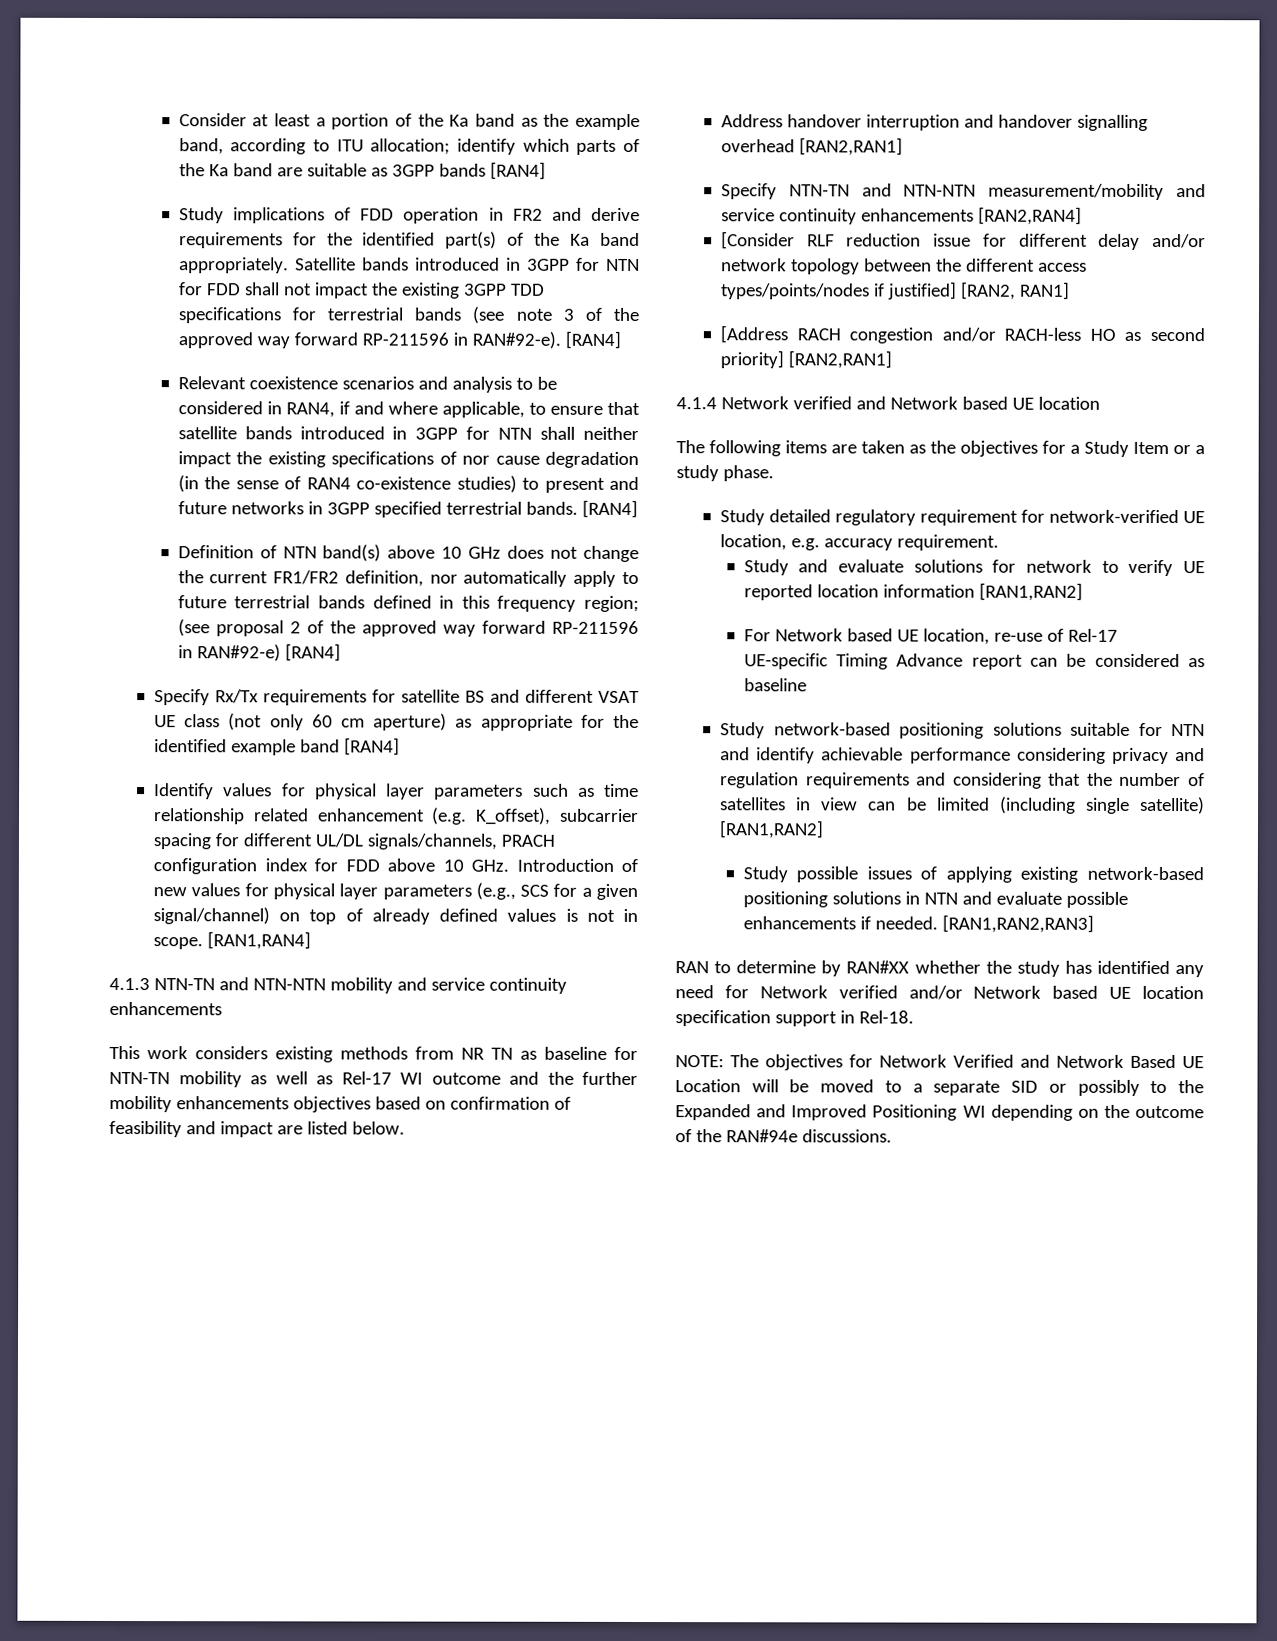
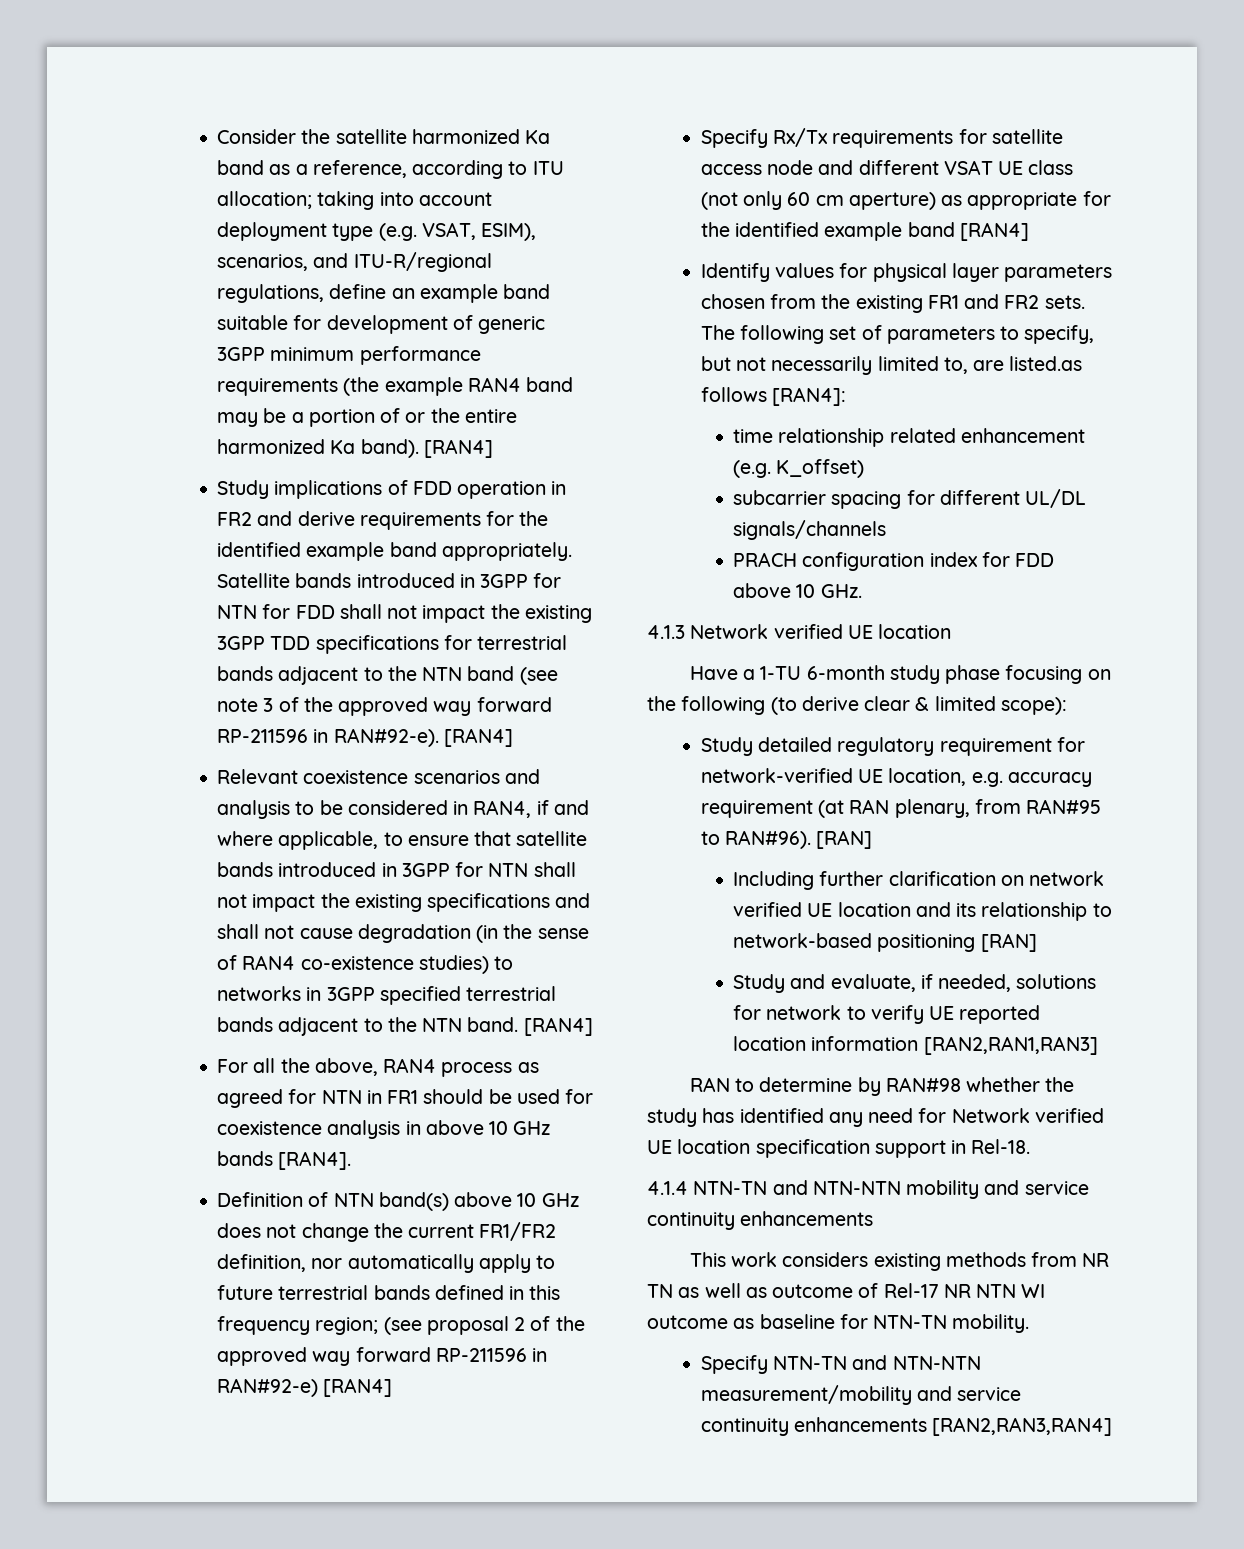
[252,113,641,131] [178,138,640,155] [178,163,486,177] at least a portion of the Ka band as the example band, according to ITU allocation; identify which parts of the Ka band are suitable as 3GPP bands -> [301,129,551,144] [217,160,564,179] [217,191,492,210] [217,222,537,241] [217,252,492,272] [217,284,551,303] [217,315,546,334] [217,346,481,365] [217,377,574,396] [217,408,517,427] [217,439,419,458] the satellite harmonized Ka band as a reference, according to ITU allocation; taking into account deployment type (e.g. VSAT, ESIM), scenarios, and ITU-R/regional regulations, define an example band suitable for development of generic 3GPP minimum performance requirements (the example RAN4 band may be a portion of or the entire harmonized Ka band).
[445,231,591,249] part(s) of the Ka -> [306,542,385,561] example
(462, 314) none -> [278,666,515,685] adjacent to the NTN band
[582,426,639,440] neither -> [217,894,248,908] not
[439,451,491,465] of nor -> [555,893,591,908] [217,924,295,939] and shall not
[544,476,639,493] [177,501,227,515] present and future -> (514, 963) none
[525,499,638,518] bands. [RAN4] -> [217,1017,593,1036] [217,1058,539,1077] [217,1089,594,1108] [217,1120,551,1139] [217,1151,352,1170] bands adjacent to the NTN band. [RAN4] // For all the above, RAN4 process as agreed for NTN in FR1 should be used for coexistence analysis in above 10 GHz bands [RAN4].
[465,690,486,703] BS -> [700,160,814,175] access node
[532,783,595,797] such as -> [700,294,1085,313] [700,325,1095,344] [700,356,1083,375] [700,387,847,406] chosen from the existing FR1 and FR2 sets. The following set of parameters to specify, but not necessarily limited to, are listed.as follows [RAN4]: //
[475,807,552,825] K_offset), -> [776,459,865,478] K_offset) //
[367,833,498,850] signals/channels, -> [733,520,887,540] signals/channels //
[516,858,639,873] [153,882,638,900] [153,907,638,925] [153,931,312,950] [109,977,150,991] Introduction of new values for physical layer parameters (e.g., SCS for a given signal/channel) on top of already defined values is not in scope. [RAN1,RAN4] // 4.1.3 -> [647,624,952,639] [689,665,1111,684] [647,696,1067,715] [700,737,1085,756] [700,768,1092,787] [700,799,1102,818] [700,830,873,849] [733,871,1105,890] [733,902,1112,921] [733,933,1037,952] [733,974,1097,993] [733,1005,1041,1024] [733,1036,1098,1055] [689,1077,1075,1096] [647,1108,1104,1127] [647,1139,1031,1158] [647,1181,688,1195] // 4.1.3 Network verified UE location // Have a 1-TU 6-month study phase focusing on the following (to derive clear & limited scope): // Study detailed regulatory requirement for network-verified UE location, e.g. accuracy requirement (at RAN plenary, from RAN#95 to RAN#96). [RAN] // Including further clarification on network verified UE location and its relationship to network-based positioning [RAN] // Study and evaluate, if needed, solutions for network to verify UE reported location information [RAN2,RAN1,RAN3] // RAN to determine by RAN#98 whether the study has identified any need for Network verified UE location specification support in Rel-18. // 4.1.4
[544,1046,638,1060] [109,1071,638,1088] [109,1095,571,1113] [109,1120,405,1138] [721,114,1148,131] [721,137,904,156] baseline for NTN-TN mobility as well as Rel-17 WI outcome and the further mobility enhancements objectives based on confirmation of feasibility and impact are listed below. // Address handover interruption and handover signalling overhead [RAN2,RAN1] -> [704,1283,1046,1298] [647,1314,1030,1333] well as outcome of Rel-17 NR NTN WI outcome as baseline for NTN-TN mobility.
[978,206,1083,225] [721,231,1206,250] [721,258,1087,275] [721,281,1071,300] [720,325,1205,344] [720,350,893,369] [676,396,1100,410] [676,440,1205,457] [676,465,774,482] [720,509,1205,526] [720,534,1000,551] [743,559,1205,577] [743,582,1083,601] [743,628,1118,645] [743,653,1205,670] [743,678,807,692] [720,722,1205,739] [720,747,1205,765] [720,772,1205,789] [720,796,1205,815] [719,820,825,839] [742,866,1204,883] [742,891,1128,908] [742,914,1094,933] [675,960,1204,978] [675,985,1204,1000] [675,1010,914,1027] [675,1054,1204,1071] [675,1079,1204,1096] [675,1104,1204,1121] [675,1129,892,1143] [RAN2,RAN4] // [Consider RLF reduction issue for different delay and/or network topology between the different access types/points/nodes if justified] [RAN2, RAN1] // [Address RACH congestion and/or RACH-less HO as second priority] [RAN2,RAN1] // 4.1.4 Network verified and Network based UE location // The following items are taken as the objectives for a Study Item or a study phase. // Study detailed regulatory requirement for network-verified UE location, e.g. accuracy requirement. // Study and evaluate solutions for network to verify UE reported location information [RAN1,RAN2] // For Network based UE location, re-use of Rel-17 UE-specific Timing Advance report can be considered as baseline // Study network-based positioning solutions suitable for NTN and identify achievable performance considering privacy and regulation requirements and considering that the number of satellites in view can be limited (including single satellite) [RAN1,RAN2] // Study possible issues of applying existing network-based positioning solutions in NTN and evaluate possible enhancements if needed. [RAN1,RAN2,RAN3] // RAN to determine by RAN#XX whether the study has identified any need for Network verified and/or Network based UE location specification support in Rel-18. // NOTE: The objectives for Network Verified and Network Based UE Location will be moved to a separate SID or possibly to the Expanded and Improved Positioning WI depending on the outcome of the RAN#94e discussions. -> [932,1417,1113,1436] [RAN2,RAN3,RAN4]

